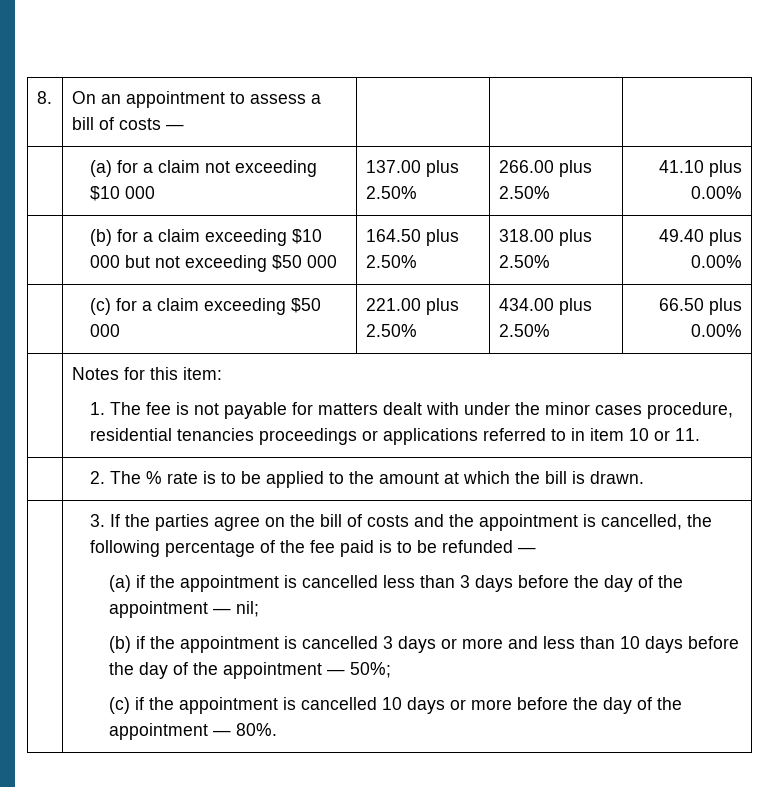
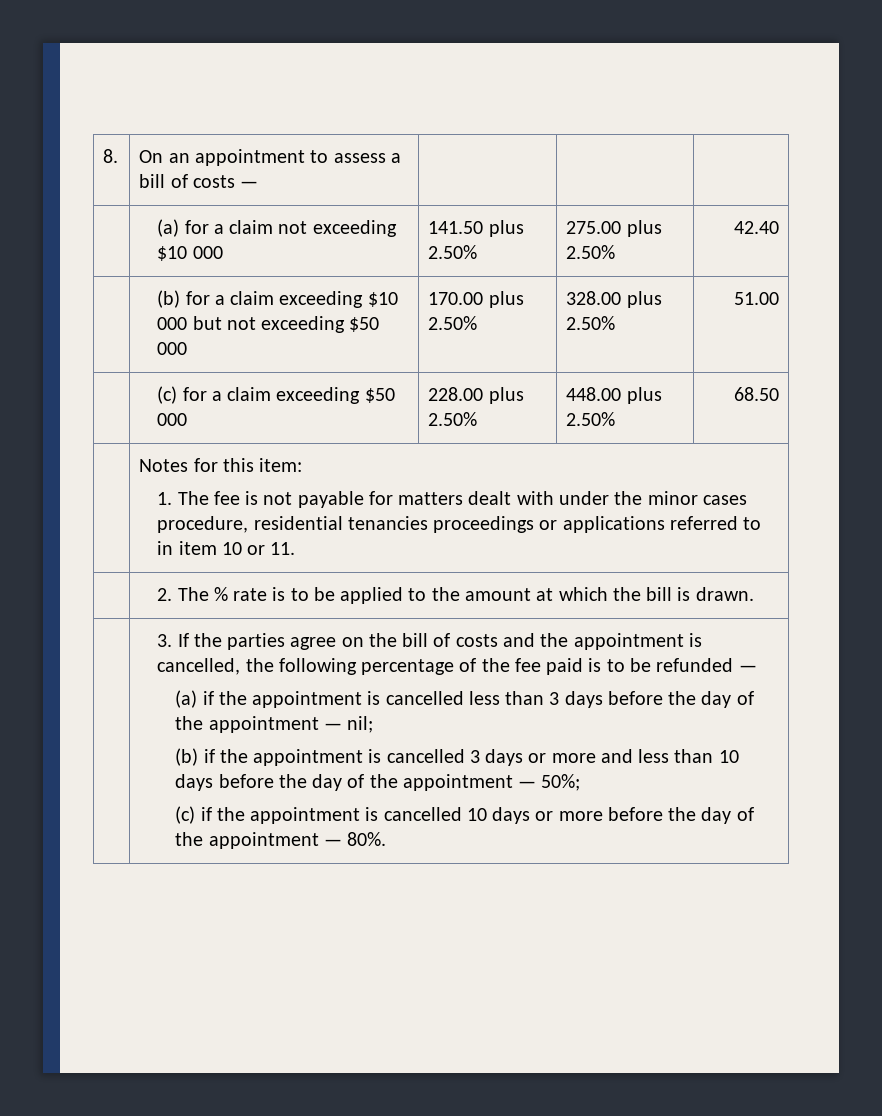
[365,160,459,177] [365,186,417,199] [498,160,592,177] [498,186,550,199] [659,160,743,177] [691,186,743,199] 137.00 plus 2.50% | 266.00 plus 2.50% | 41.10 plus 0.00% -> [428,220,524,237] [428,245,478,259] [566,220,662,237] [566,245,616,259] [733,221,779,234] 141.50 plus 2.50% | 275.00 plus 2.50% | 42.40
[365,229,459,246] [365,255,417,268] [498,229,592,246] [498,255,550,268] [659,229,743,246] [691,255,743,268] 164.50 plus 2.50% | 318.00 plus 2.50% | 49.40 plus 0.00% -> [428,291,524,308] [428,316,478,330] [566,291,662,308] [566,316,616,330] [733,292,779,305] 170.00 plus 2.50% | 328.00 plus 2.50% | 51.00
[365,298,459,315] [365,324,417,337] [498,298,592,315] [498,324,550,337] [659,298,743,315] [691,324,743,337] 221.00 plus 2.50% | 434.00 plus 2.50% | 66.50 plus 0.00% -> [428,387,524,404] [428,412,478,426] [566,387,662,404] [566,412,616,426] [733,387,779,401] 228.00 plus 2.50% | 448.00 plus 2.50% | 68.50

